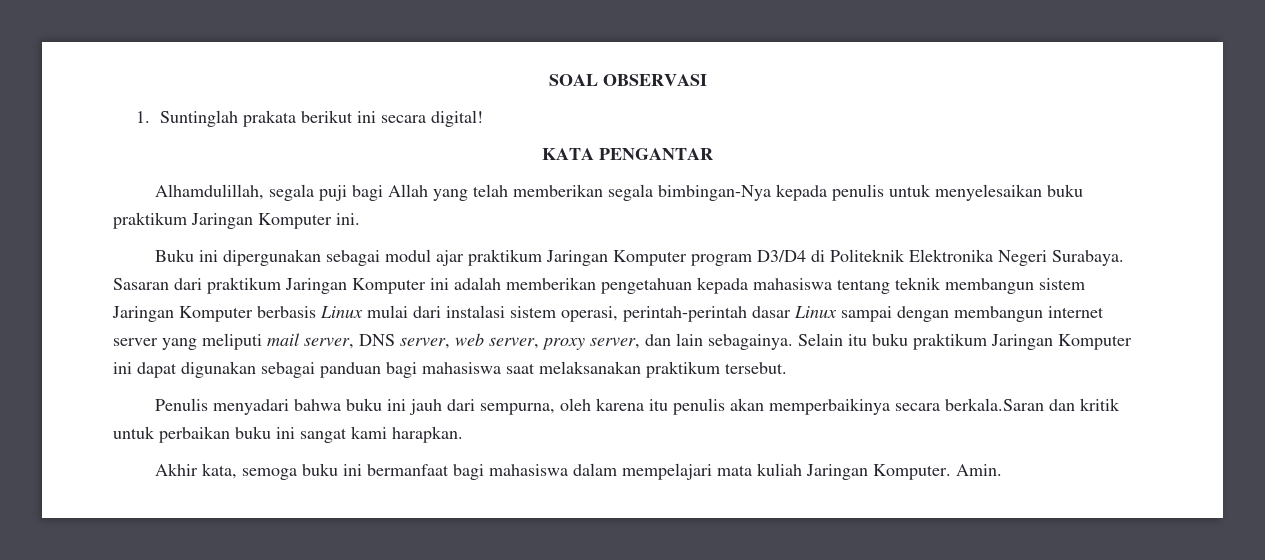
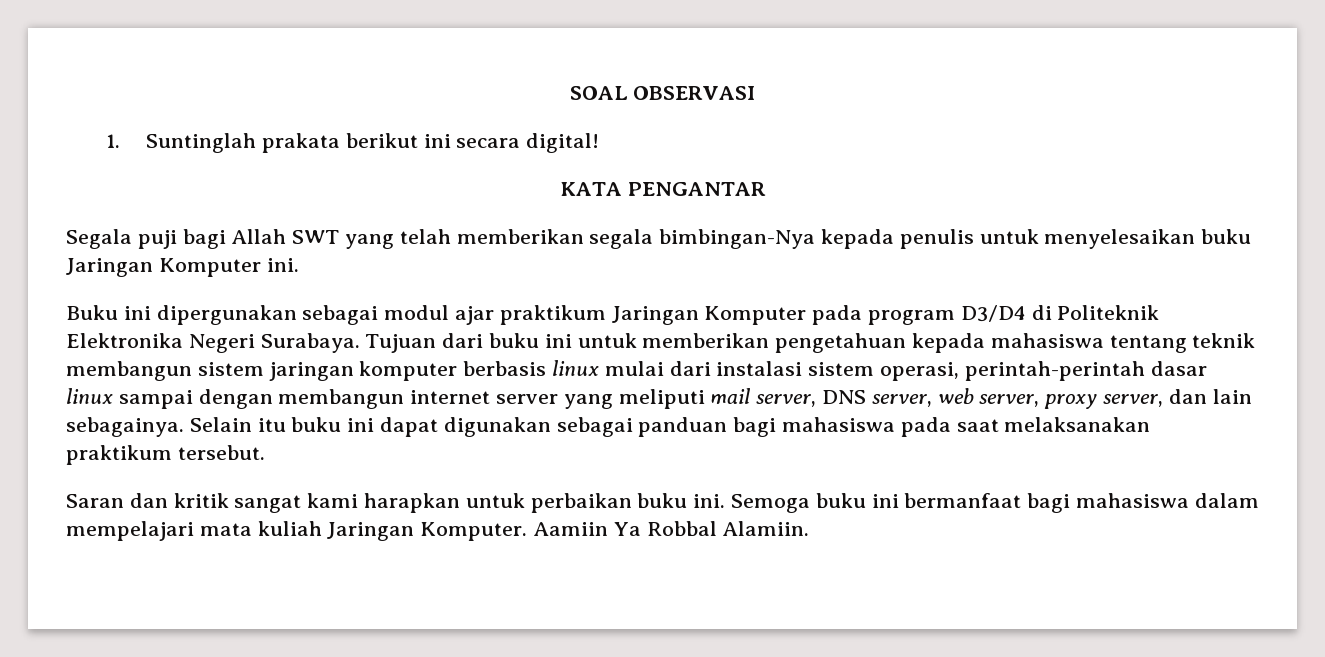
[155,184,315,201] Alhamdulillah, segala -> [66,229,132,249] Segala
(429, 190) none -> [292,230,340,244] SWT
[113,212,187,229] praktikum -> (1252, 236) none
(688, 258) none -> [812,305,863,325] pada
[113,277,501,294] Sasaran dari praktikum Jaringan Komputer ini adalah -> [365,333,637,353] Tujuan dari buku ini untuk
[112,306,363,322] Jaringan Komputer berbasis Linux -> [268,360,600,381] jaringan komputer berbasis linux
[794,306,837,318] Linux -> [66,388,113,404] linux
[913,333,1132,350] praktikum Jaringan Komputer -> (342, 424) none
(501, 368) none -> [900,417,951,437] pada
[155,398,1121,415] [113,426,463,443] [155,463,298,480] Penulis menyadari bahwa buku ini jauh dari sempurna, oleh karena itu penulis akan memperbaikinya secara berkala.Saran dan kritik untuk perbaikan buku ini sangat kami harapkan. // Akhir kata, semoga -> [66,493,811,513] Saran dan kritik sangat kami harapkan untuk perbaikan buku ini. Semoga
[956,464,1003,476] Amin. -> [533,521,810,536] Aamiin Ya Robbal Alamiin.

